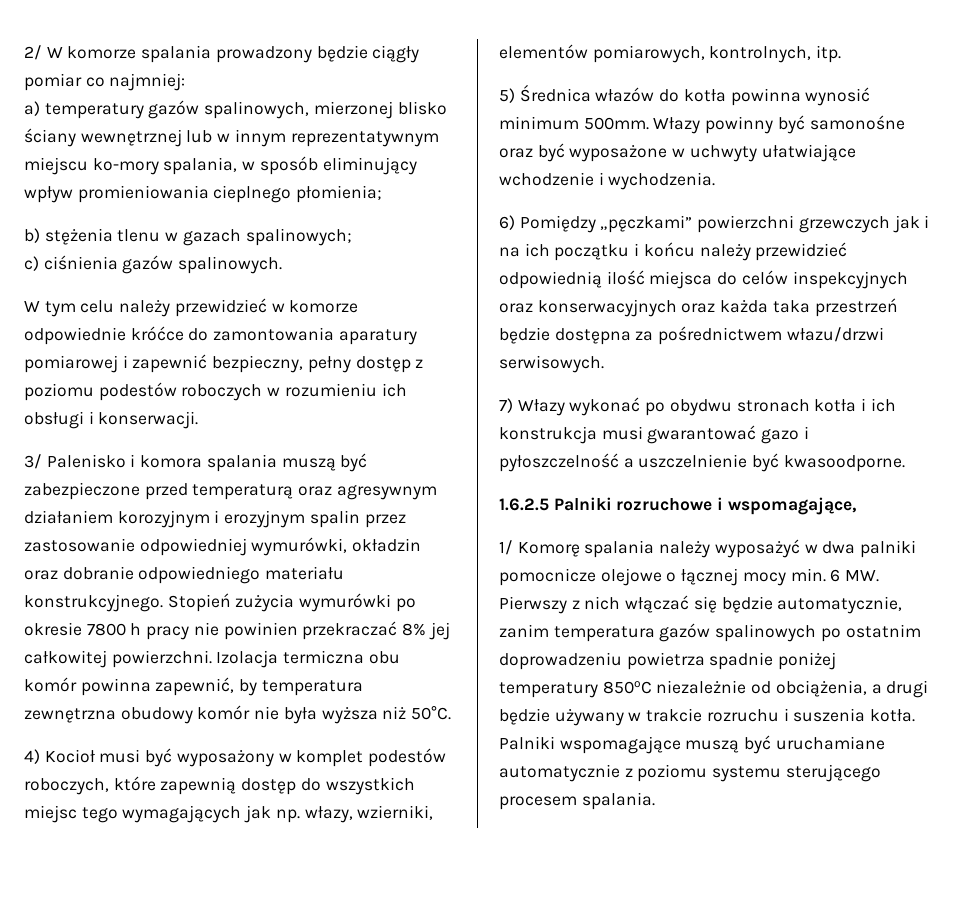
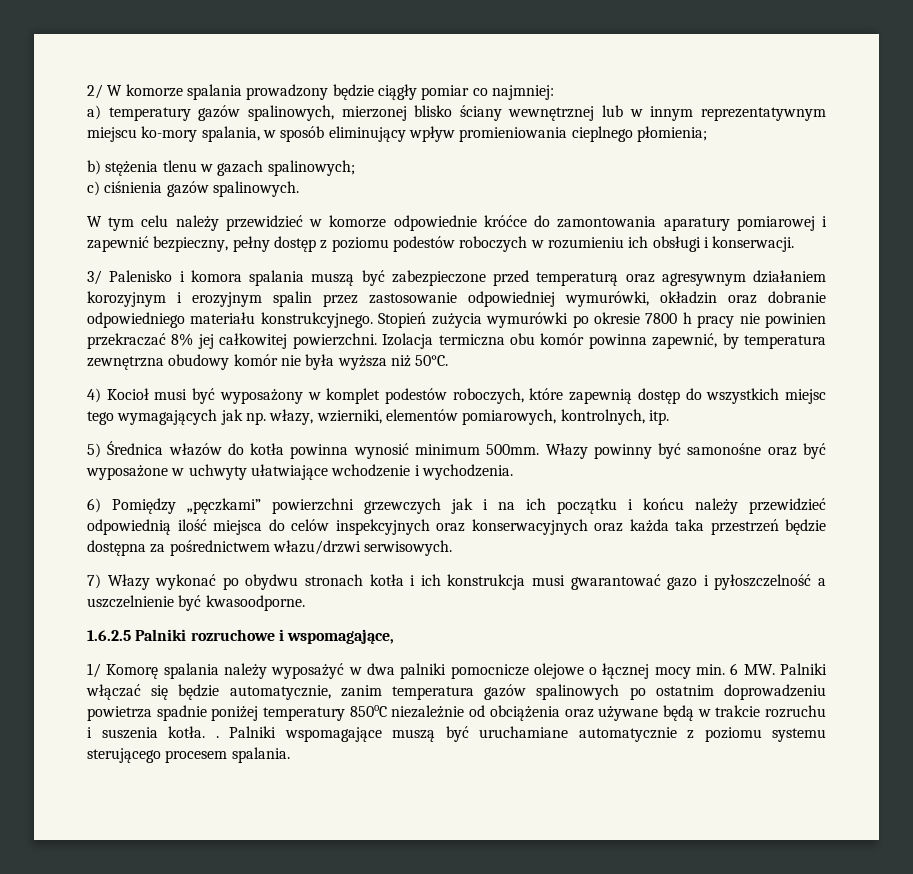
[499,596,621,614] Pierwszy z nich -> [780,663,827,675] Palniki
[775,680,929,698] [499,708,624,726] obciążenia, a drugi będzie używany -> [489,705,694,721] obciążenia oraz używane będą
(916, 715) none -> [215,736,219,738] .

